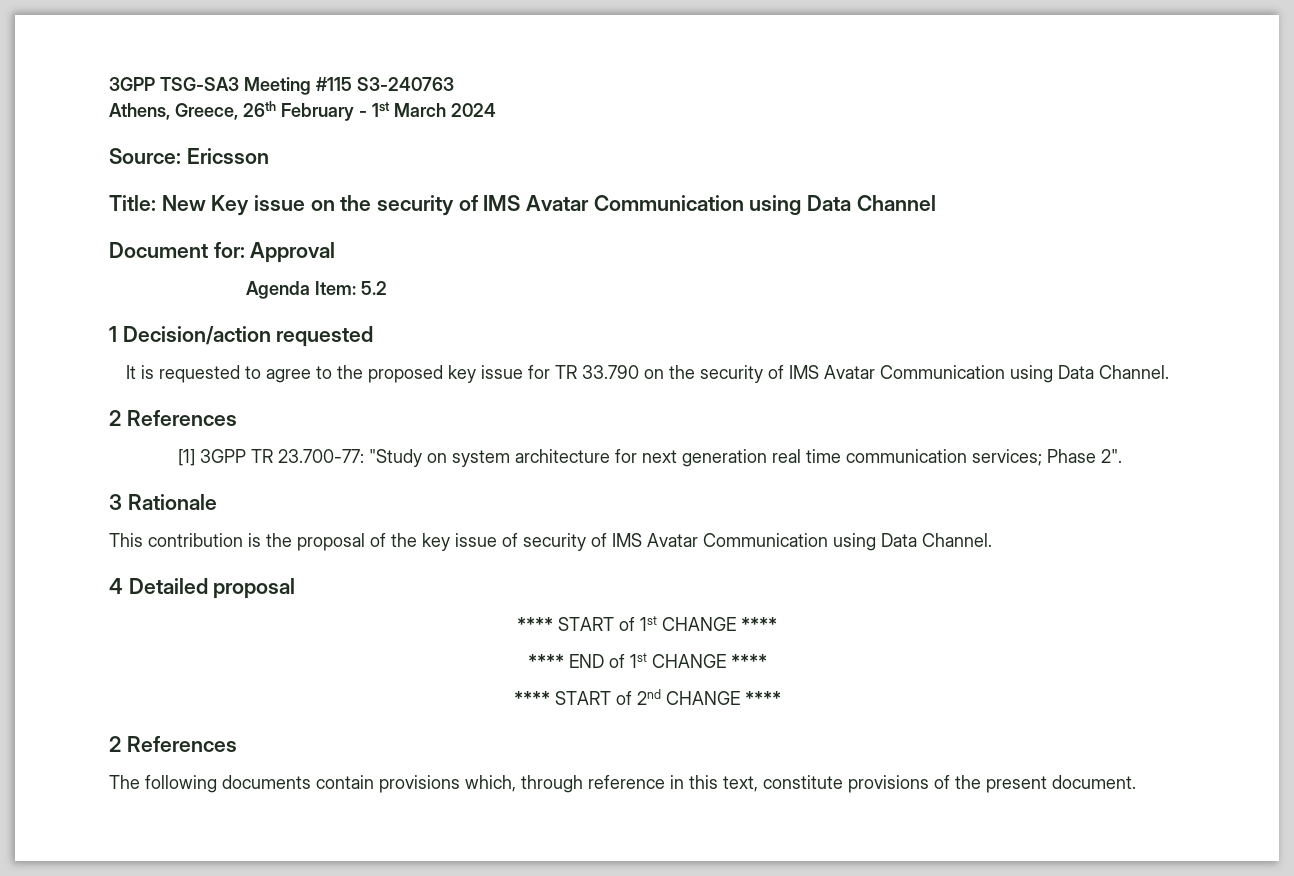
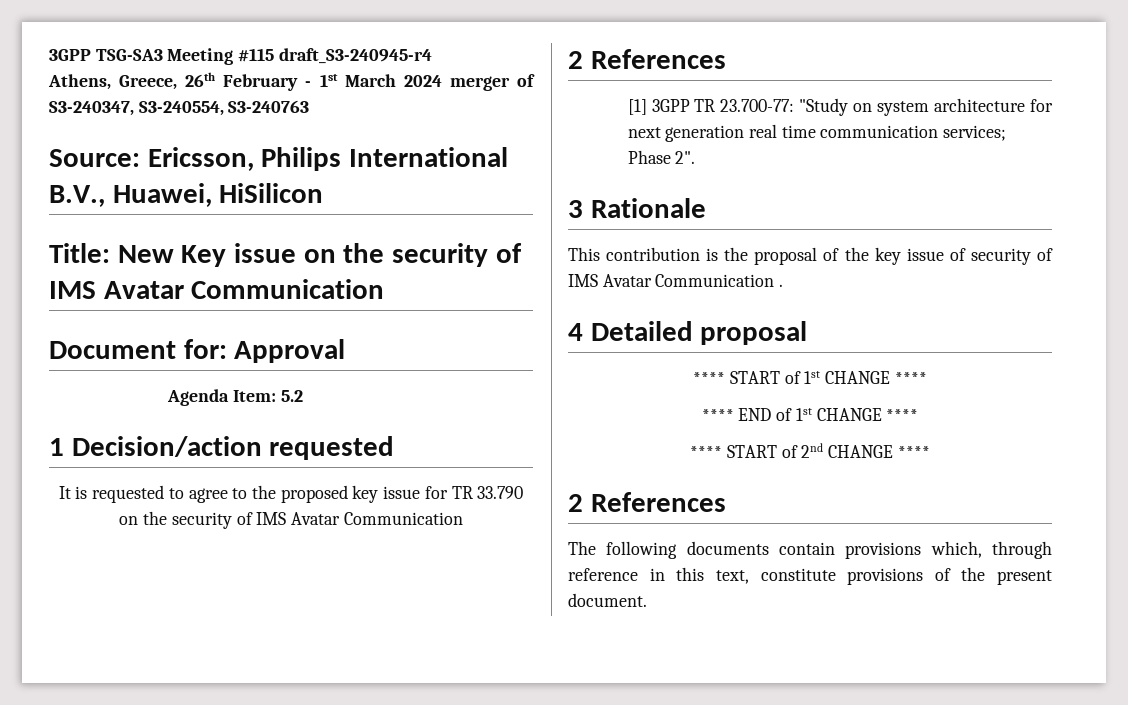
[357,77,454,91] S3-240763 -> [278,48,432,64] draft_S3-240945-r4
[109,148,269,164] // Source: Ericsson -> [449,74,535,91] [49,100,310,116] [49,147,509,171] [49,183,324,207] merger of S3-240347, S3-240554, S3-240763 // Source: Ericsson, Philips International B.V., Huawei, HiSilicon
[749,195,936,215] using Data Channel -> (385, 289) none
[1009,365,1169,383] using Data Channel. -> (463, 518) none
[833,533,992,551] using Data Channel. -> [779,284,784,287] .

